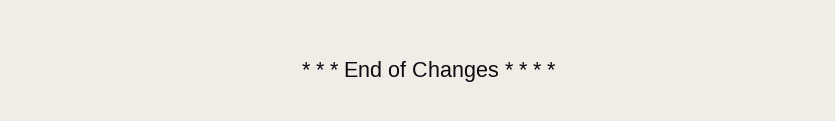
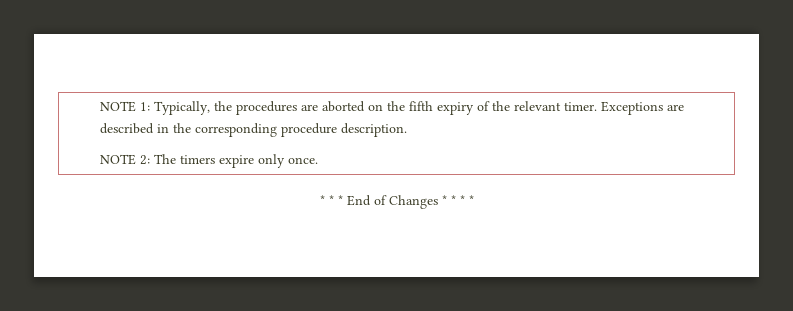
(301, 69) none -> [100,101,685,115] [100,123,408,137] [100,154,319,168] NOTE 1: Typically, the procedures are aborted on the fifth expiry of the relevant timer. Exceptions are described in the corresponding procedure description. // NOTE 2: The timers expire only once. //

